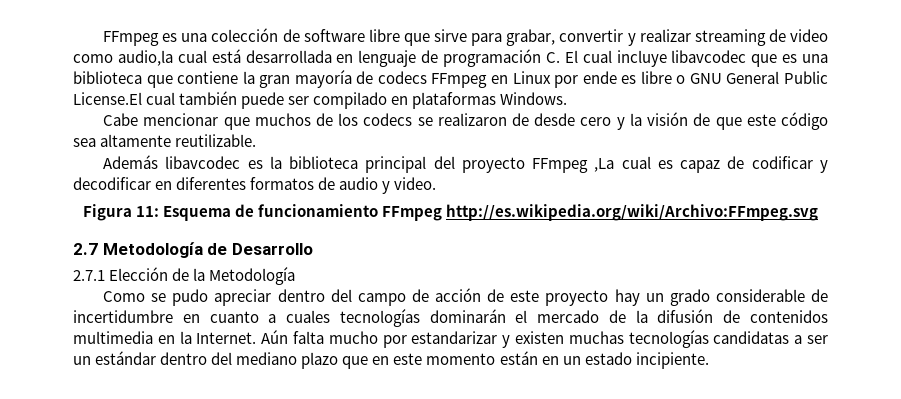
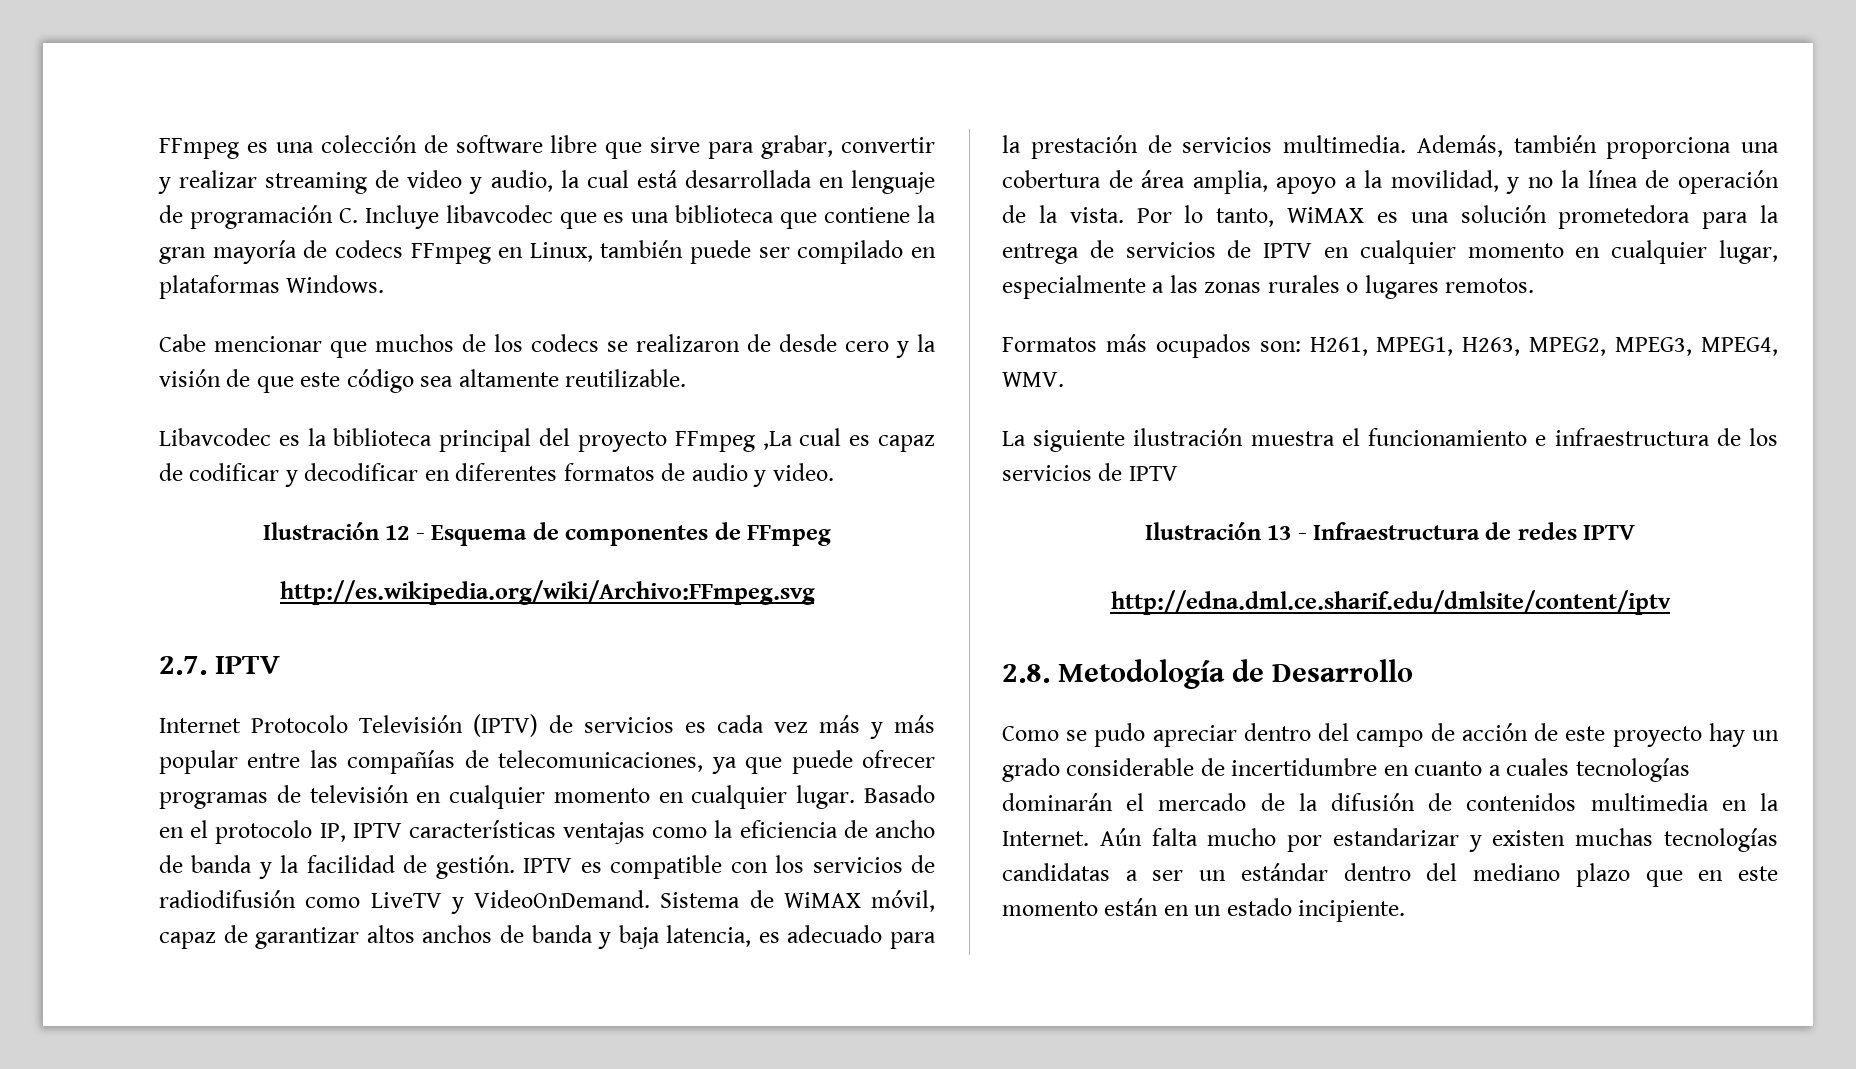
[73,50,173,66] como audio,la -> [469,170,580,194] y audio, la
[564,50,667,67] El cual incluye -> [364,205,439,229] Incluye
[512,71,828,88] [73,92,176,105] Linux por ende es libre o GNU General Public License.El cual -> [529,242,593,262] Linux,
[103,155,241,169] Además libavcodec -> [159,428,271,446] Libavcodec
[82,204,443,221] Figura 11: Esquema de funcionamiento FFmpeg -> [262,522,832,546] Ilustración 12 - Esquema de componentes de FFmpeg //
[73,242,313,258] [73,267,296,285] 2.7 Metodología de Desarrollo // 2.7.1 Elección de la Metodología -> [159,656,281,675] [159,714,935,739] [159,750,935,774] [159,785,936,809] [159,820,935,844] [159,855,935,879] [159,890,935,914] [159,925,936,949] [1002,135,1779,159] [1002,170,1779,194] [1002,205,1779,229] [1002,240,1778,264] [1002,275,1535,299] [1002,334,1778,358] [1002,372,1064,387] [1002,428,1778,452] [1002,463,1178,481] [1144,522,1636,540] [1110,590,1671,615] [1002,659,1414,689] 2.7. IPTV // Internet Protocolo Televisión (IPTV) de servicios es cada vez más y más popular entre las compañías de telecomunicaciones, ya que puede ofrecer programas de televisión en cualquier momento en cualquier lugar. Basado en el protocolo IP, IPTV características ventajas como la eficiencia de ancho de banda y la facilidad de gestión. IPTV es compatible con los servicios de radiodifusión como LiveTV y VideoOnDemand. Sistema de WiMAX móvil, capaz de garantizar altos anchos de banda y baja latencia, es adecuado para la prestación de servicios multimedia. Además, también proporciona una cobertura de área amplia, apoyo a la movilidad, y no la línea de operación de la vista. Por lo tanto, WiMAX es una solución prometedora para la entrega de servicios de IPTV en cualquier momento en cualquier lugar, especialmente a las zonas rurales o lugares remotos. // Formatos más ocupados son: H261, MPEG1, H263, MPEG2, MPEG3, MPEG4, WMV. // La siguiente ilustración muestra el funcionamiento e infraestructura de los servicios de IPTV // Ilustración 13 - Infraestructura de redes IPTV // http://edna.dml.ce.sharif.edu/dmlsite/content/iptv // 2.8. Metodología de Desarrollo

